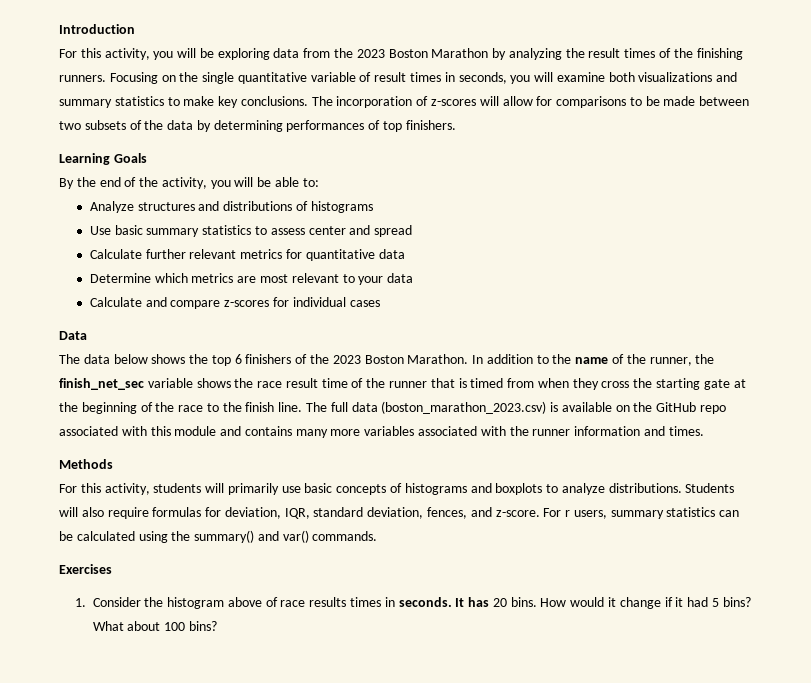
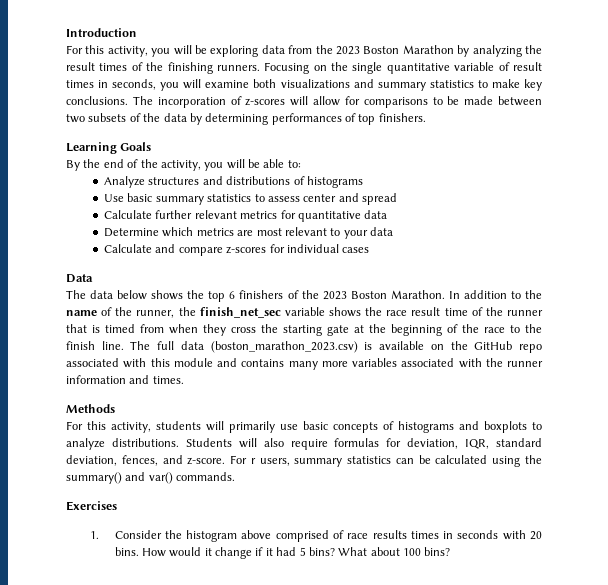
(262, 602) none -> [275,530,329,542] comprised
[398,597,490,607] seconds. It has -> [457,530,526,540] seconds with

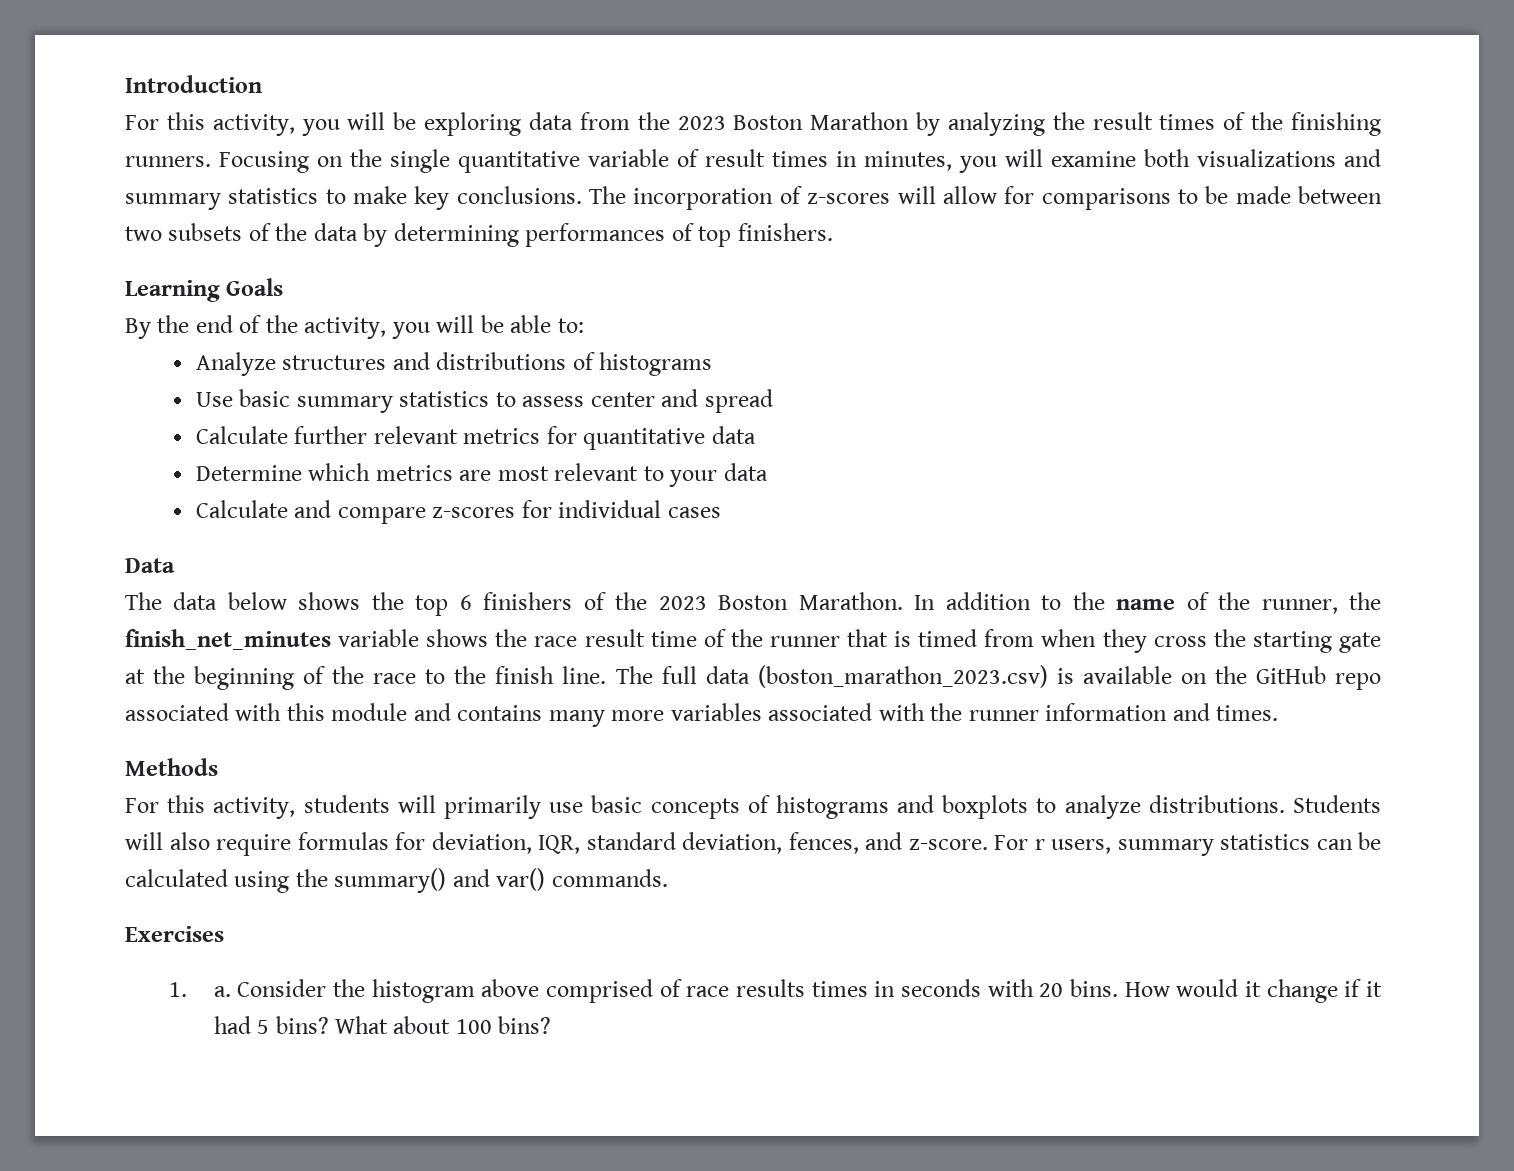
[112,79,157,90] seconds, -> [864,151,952,171] minutes,
[199,307,281,318] finish_net_sec -> [125,629,331,650] finish_net_minutes
(100, 535) none -> [213,986,231,997] a.

